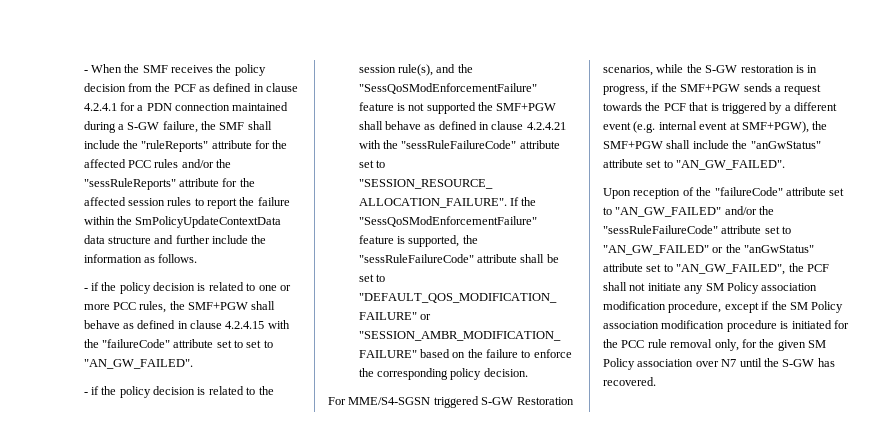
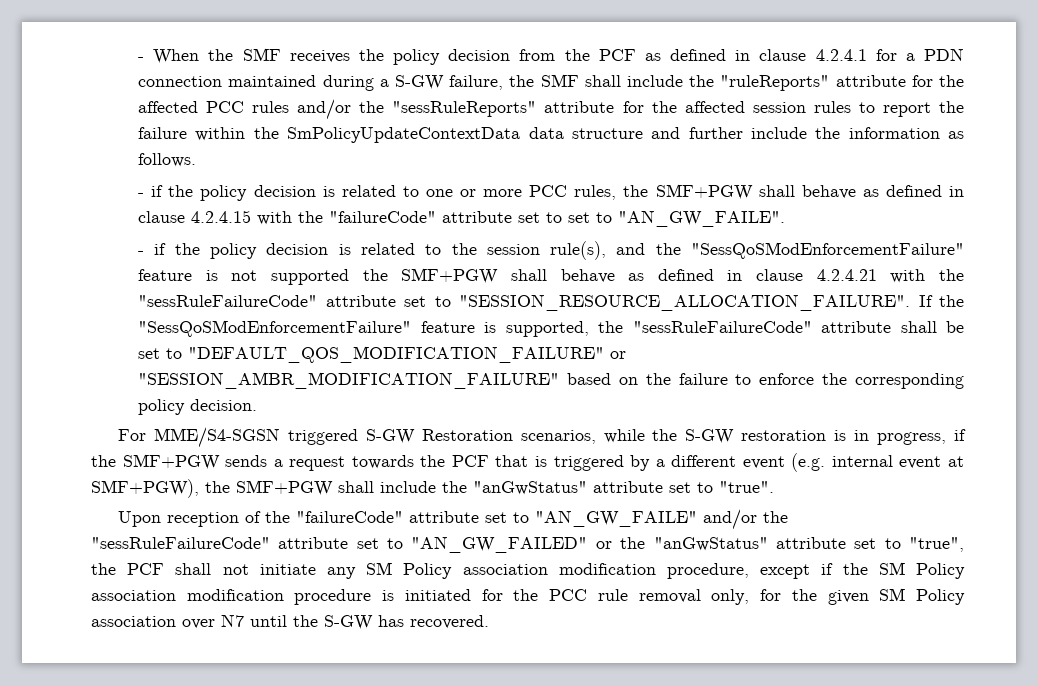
[83,359,193,369] "AN_GW_FAILED". -> [618,210,786,227] "AN_GW_FAILE".
[676,160,786,170] "AN_GW_FAILED". -> [719,481,774,493] "true".
[615,207,722,217] "AN_GW_FAILED" -> [535,510,698,527] "AN_GW_FAILE"
[676,264,786,275] "AN_GW_FAILED", -> [909,537,965,552] "true",

